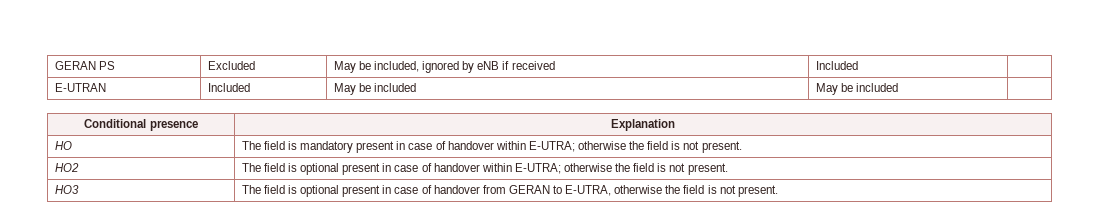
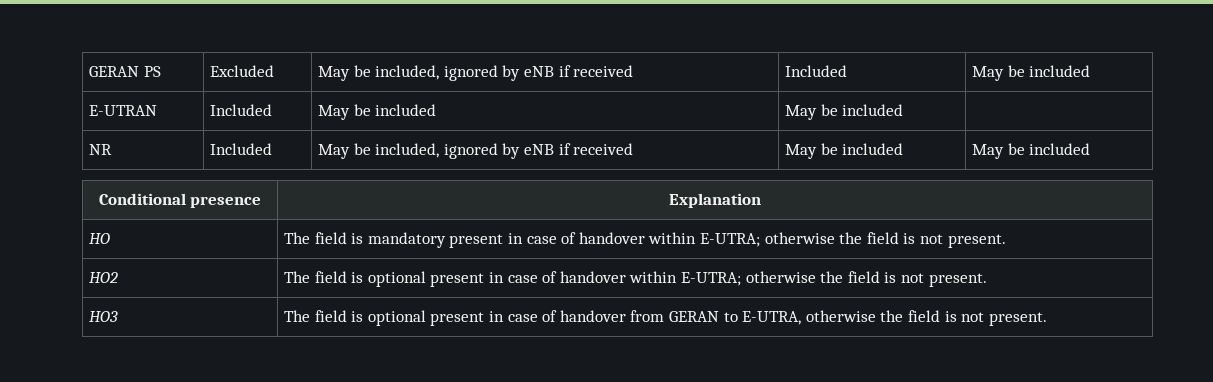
(858, 65) none -> [972,65,1091,81] May be included
(899, 87) none -> [89,144,113,155] [210,143,273,155] [318,143,634,159] [785,143,904,159] [972,143,1091,159] // NR | Included | May be included, ignored by eNB if received | May be included | May be included

